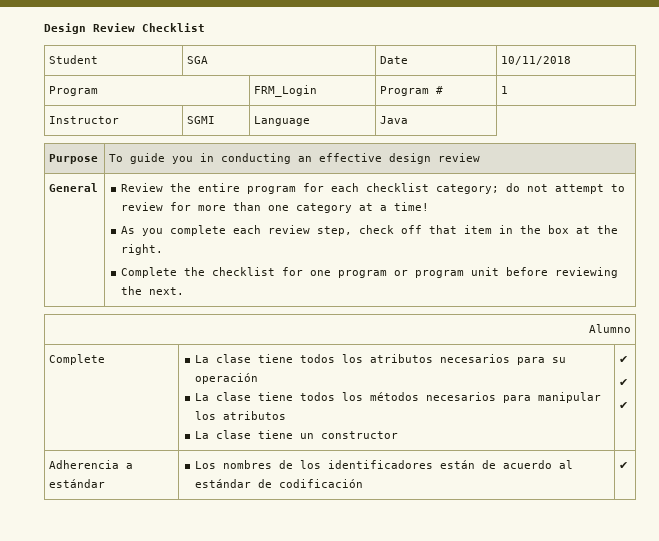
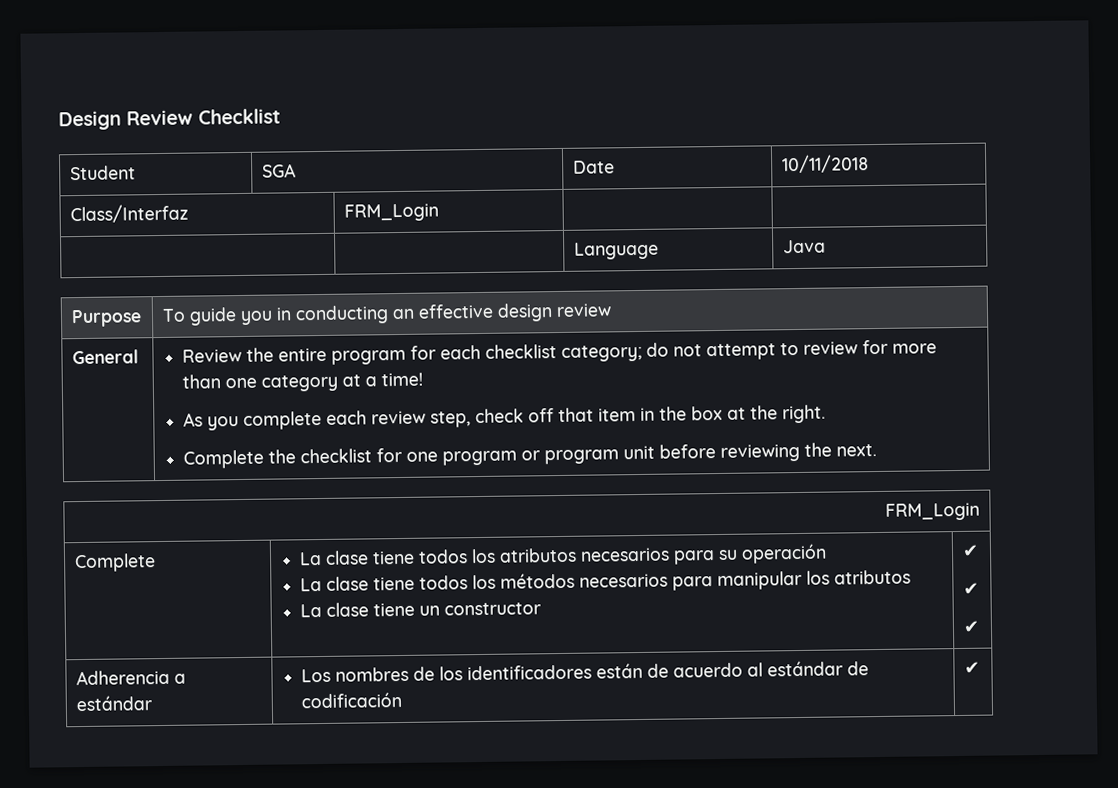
[49,86,99,96] Program -> [69,203,188,224] Class/Interfaz
[380,86,444,96] [501,86,509,94] [49,116,120,124] [187,116,216,124] Program # | 1 // Instructor | SGMI -> (439, 212) | // |
[588,324,631,333] Alumno -> [885,502,981,521] FRM_Login

